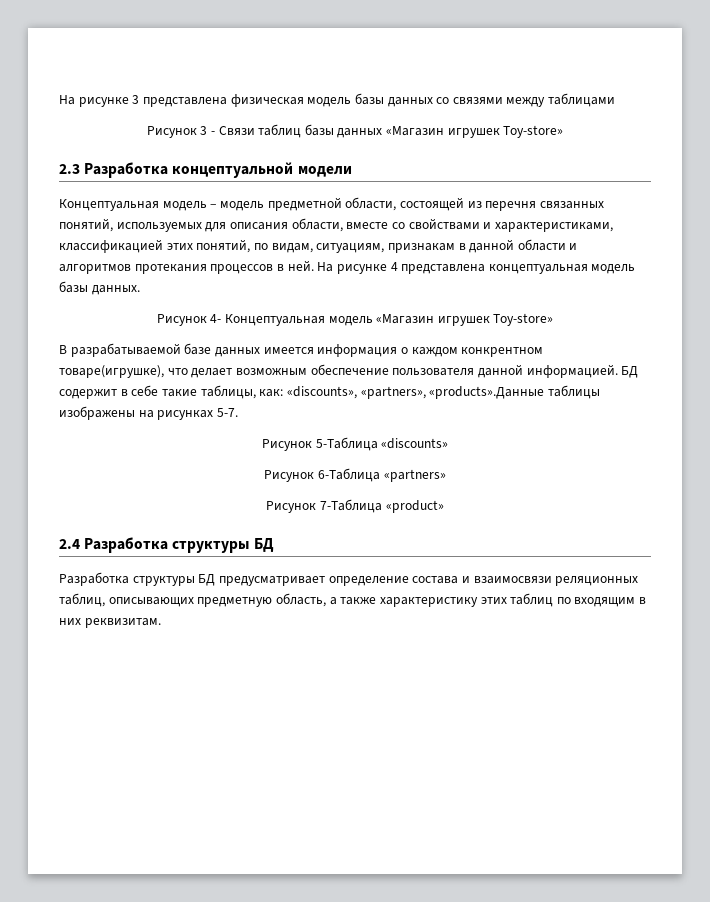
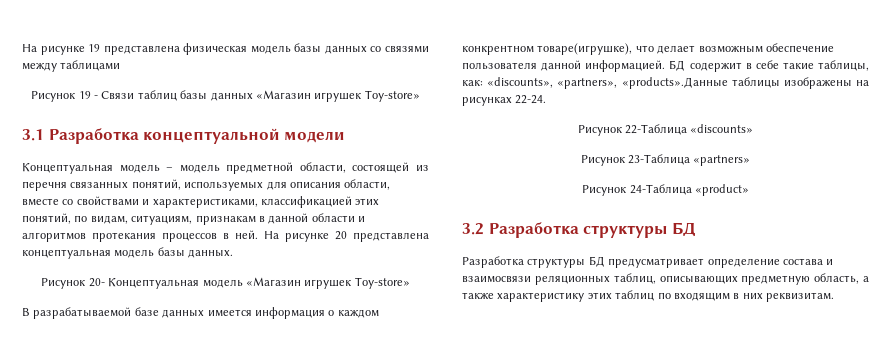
[59,95,140,107] На рисунке 3 -> [22,44,101,55] На рисунке 19
[200,126,208,135] 3 -> [78,91,91,99] 19
[59,164,80,174] 2.3 -> [22,129,44,141] 3.1
[390,262,398,271] 4 -> [335,231,347,240] 20
[210,314,222,323] 4- -> [88,278,105,287] 20-
[216,408,238,417] [261,437,378,451] 5-7. // Рисунок 5-Таблица -> [515,95,547,104] [577,124,687,136] 22-24. // Рисунок 22-Таблица
[318,468,380,482] 6-Таблица -> [628,154,690,165] 23-Таблица
[320,499,382,513] 7-Таблица -> [629,184,692,195] 24-Таблица
[59,539,80,549] 2.4 -> [462,223,484,235] 3.2

